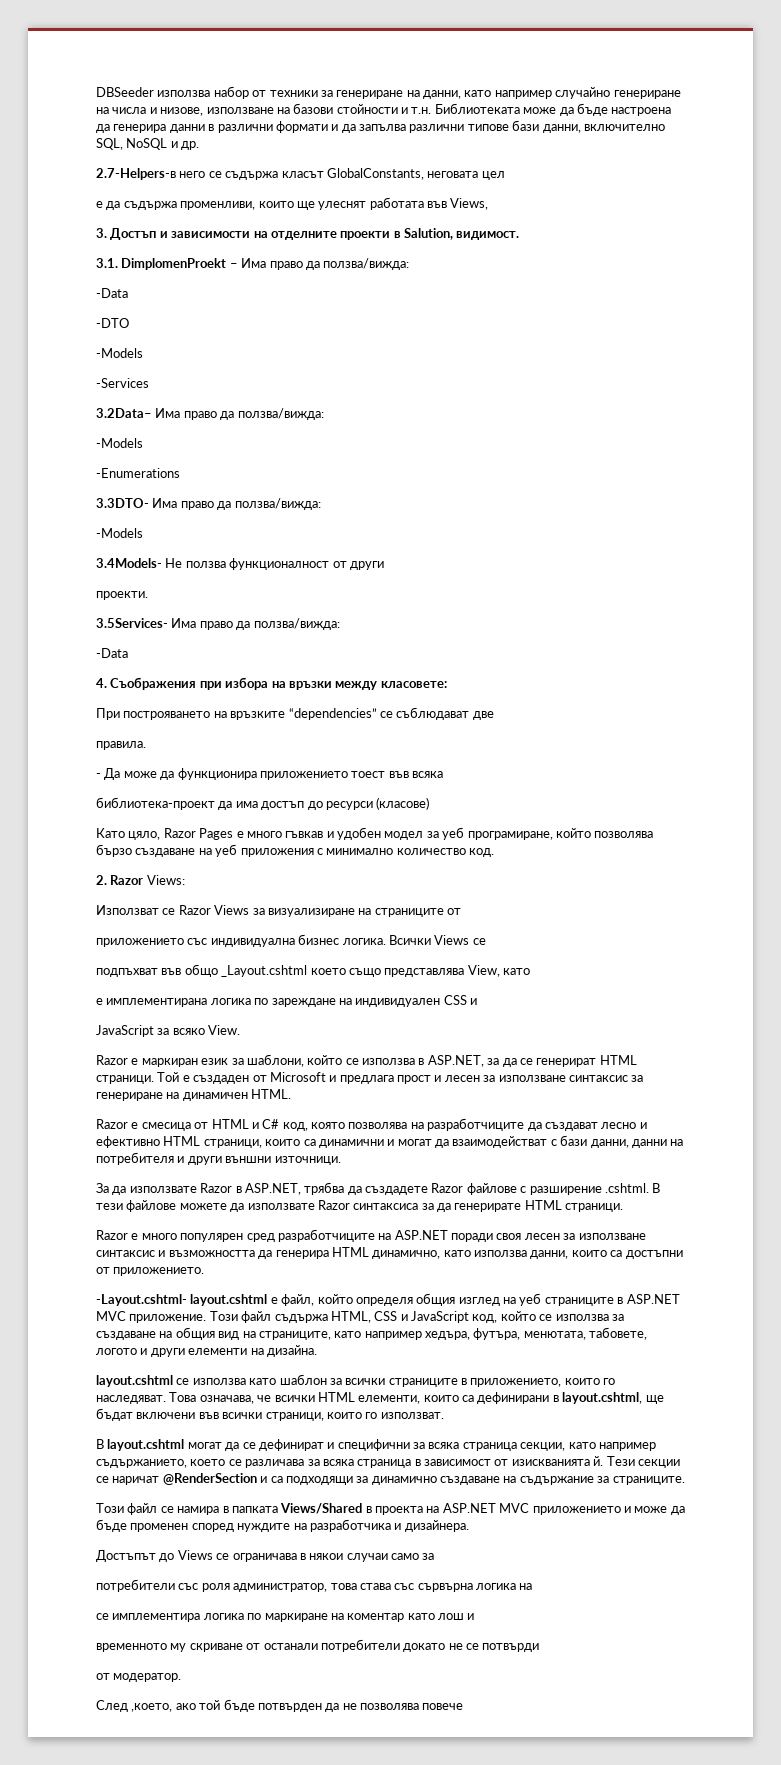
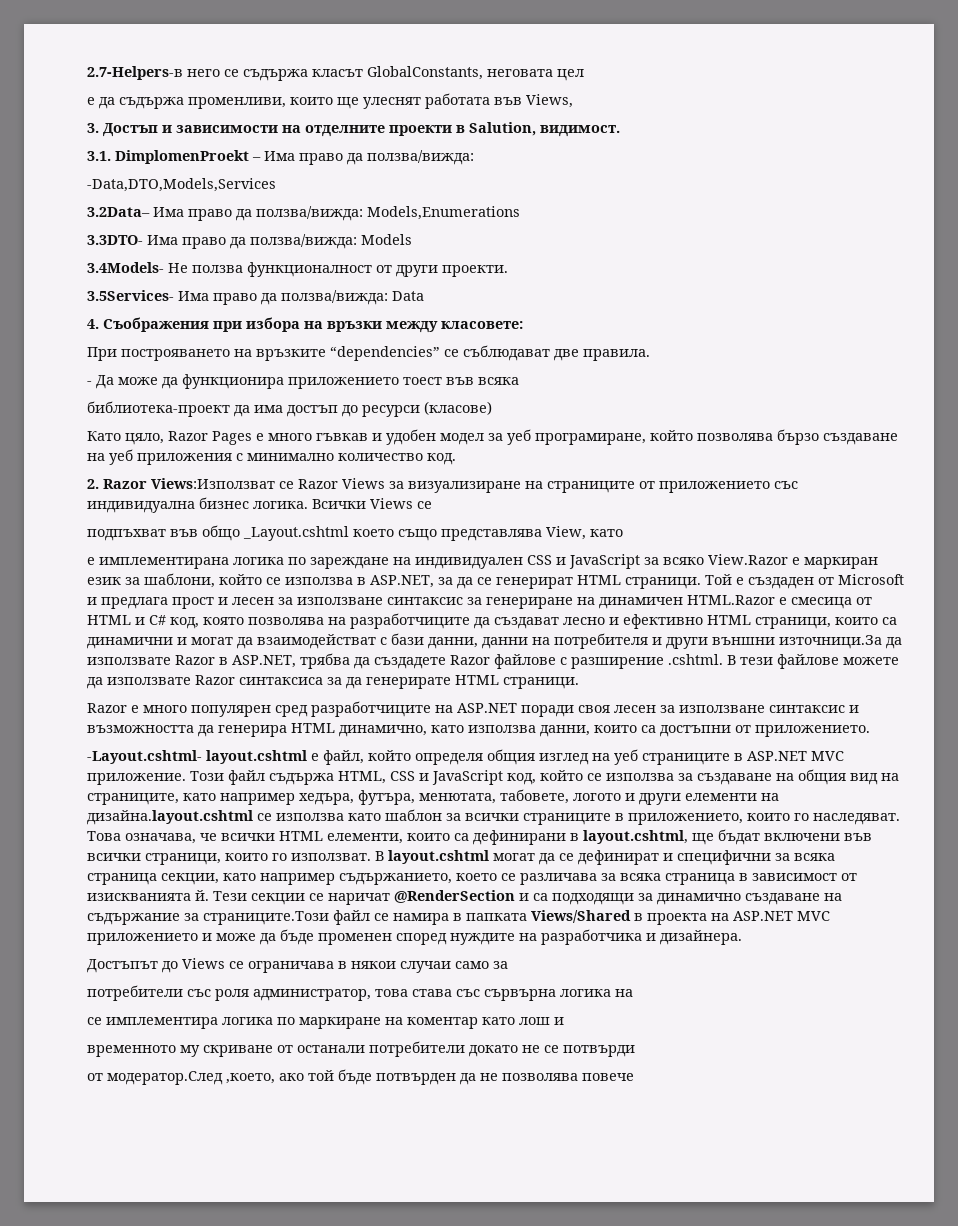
[96,86,681,99] [96,103,672,116] [96,120,665,133] [96,138,200,150] DBSeeder използва набор от техники за генериране на данни, като например случайно генериране на числа и низове, използване на базови стойности и т.н. Библиотеката може да бъде настроена да генерира данни в различни формати и да запълва различни типове бази данни, включително SQL, NoSQL и др. // -> (87, 73) none
[96,288,128,298] [96,318,129,328] [96,348,143,358] [96,378,149,388] -Data // -DTO // -Models // -Services -> [87,178,276,192] -Data,DTO,Models,Services
[96,438,143,448] [96,468,180,478] // -Models // -Enumerations -> [367,206,520,220] Models,Enumerations
[96,528,143,538] // -Models -> [361,234,412,245] Models
(384, 565) // -> (438, 271) none
[96,648,128,658] // -Data -> [392,291,424,301] Data
(494, 715) // -> (579, 355) none
[146,875,185,885] [96,905,159,915] Views: // Използват -> [151,478,275,489] Views:Използват
(461, 911) // -> (655, 485) none
(477, 1001) // -> (566, 561) none
[208,1025,241,1035] [96,1055,128,1065] View. // Razor -> [708,554,788,565] View.Razor
[251,1089,292,1099] [96,1119,128,1129] HTML. // Razor -> [687,595,775,605] HTML.Razor
[274,1156,341,1165] [96,1183,109,1193] източници. // За -> [779,635,882,649] източници.За
[266,1345,317,1357] [96,1375,173,1387] дизайна. // layout.cshtml -> [87,810,253,825] дизайна.layout.cshtml
(444, 1415) // -> (371, 857) none
[612,1476,685,1485] [96,1503,124,1513] страниците. // Този -> [203,911,329,925] страниците.Този
[113,1673,182,1682] [96,1700,128,1712] модератор. // След -> [107,1071,223,1085] модератор.След

